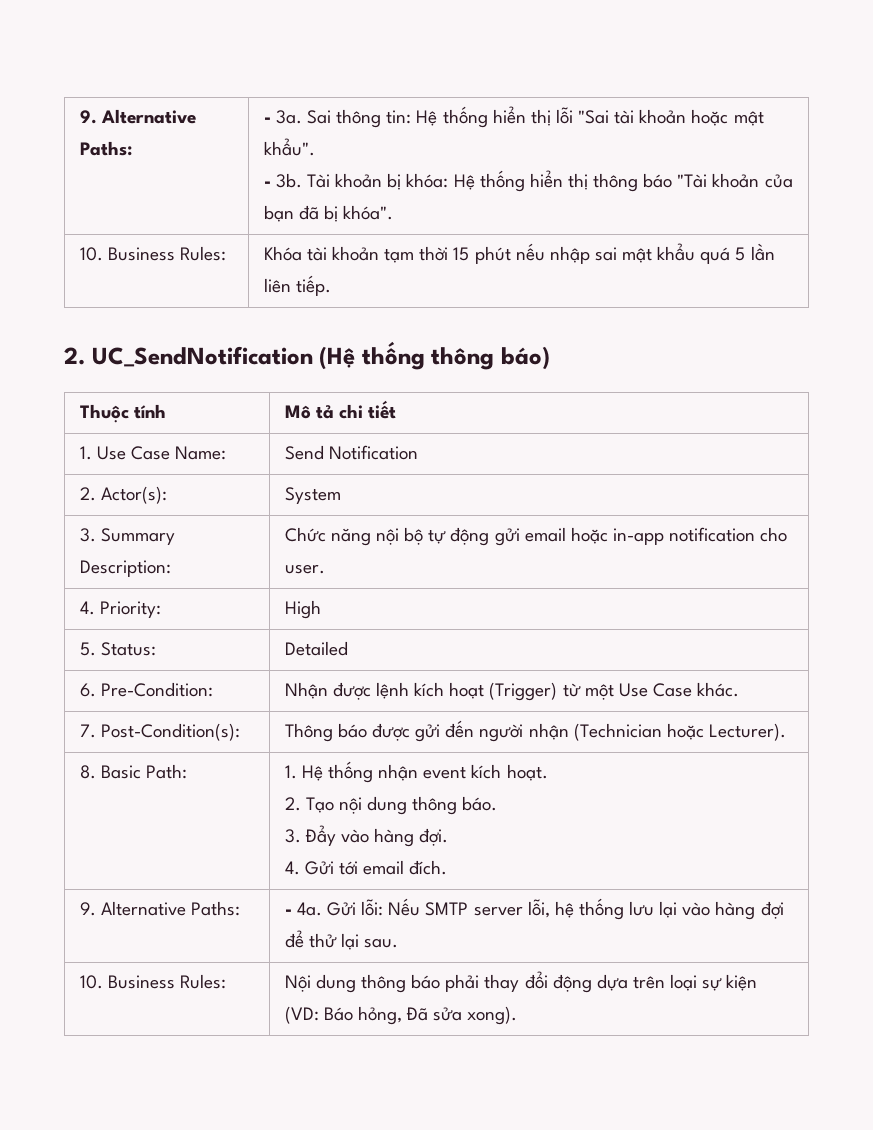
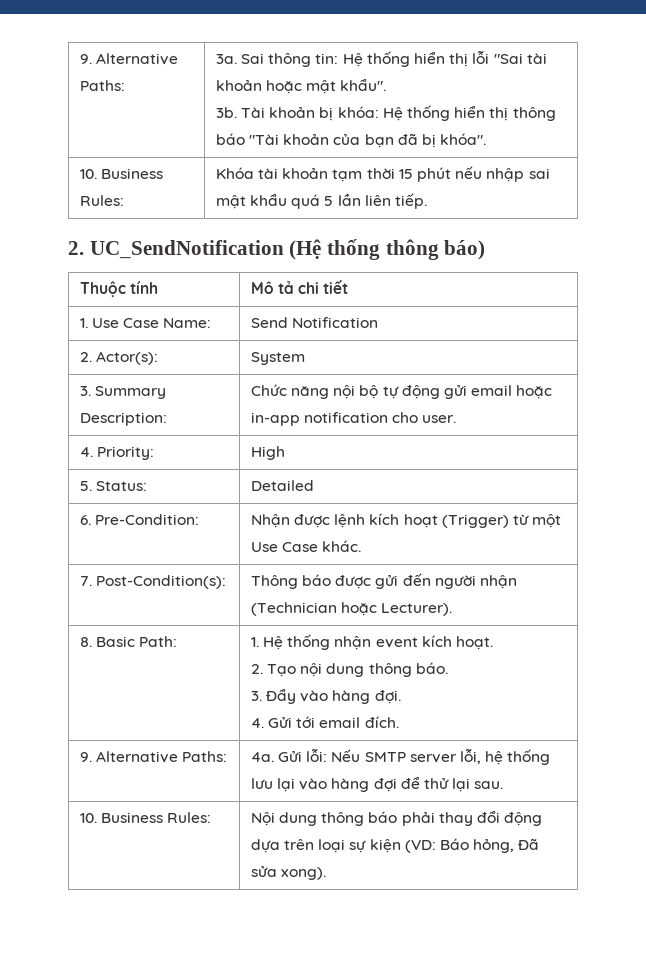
[79,109,196,124] [79,141,132,156] [263,117,271,123] 9. Alternative Paths: | - -> [79,53,179,65] [79,80,125,91] 9. Alternative Paths: |
[263,181,271,187] - -> (387, 84) none
[284,909,292,915] - -> (228, 756) none

